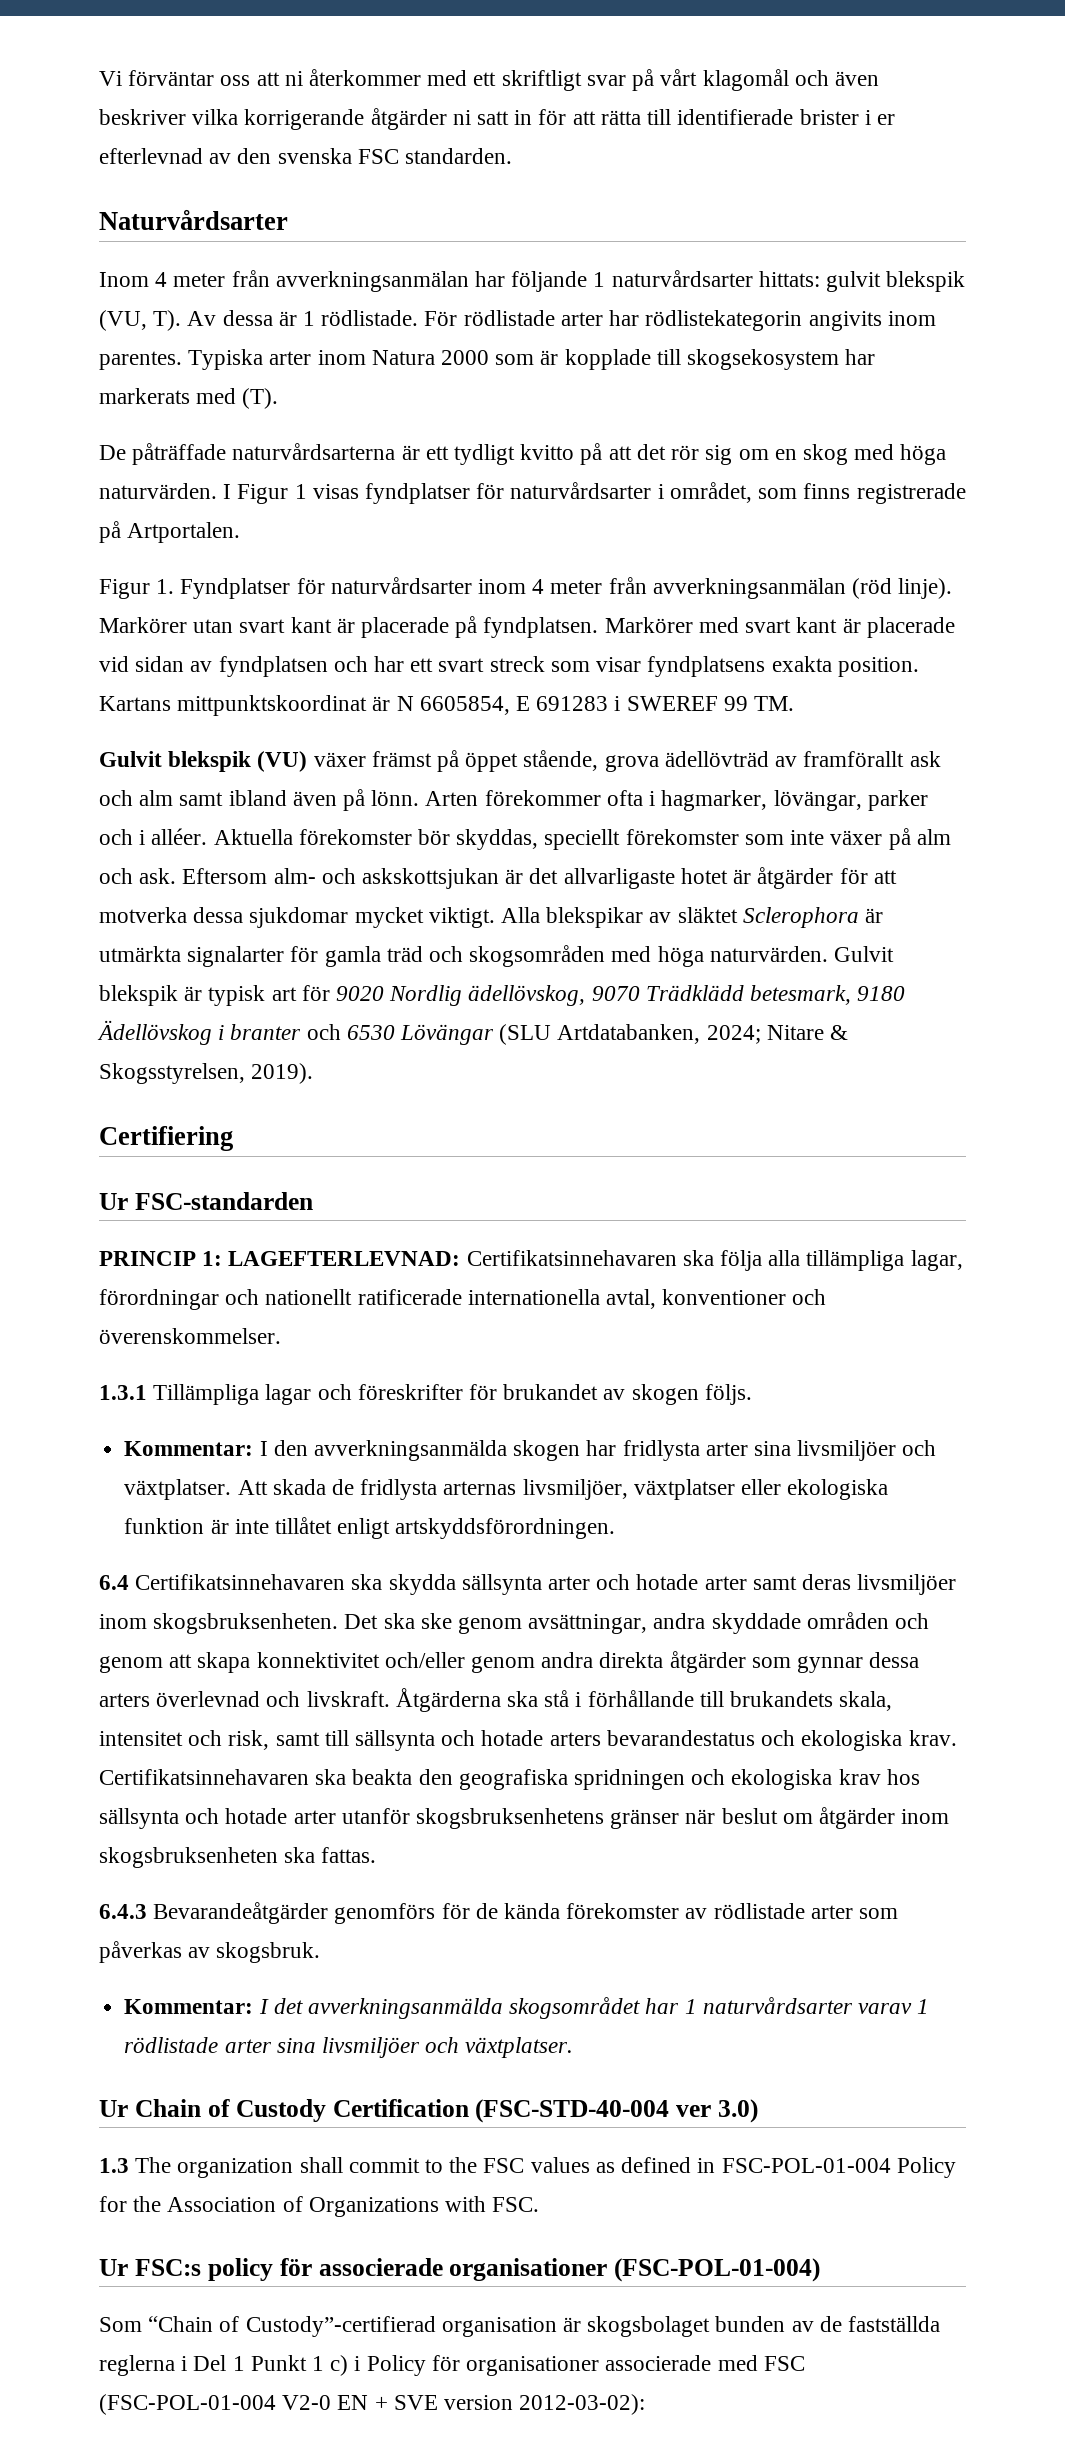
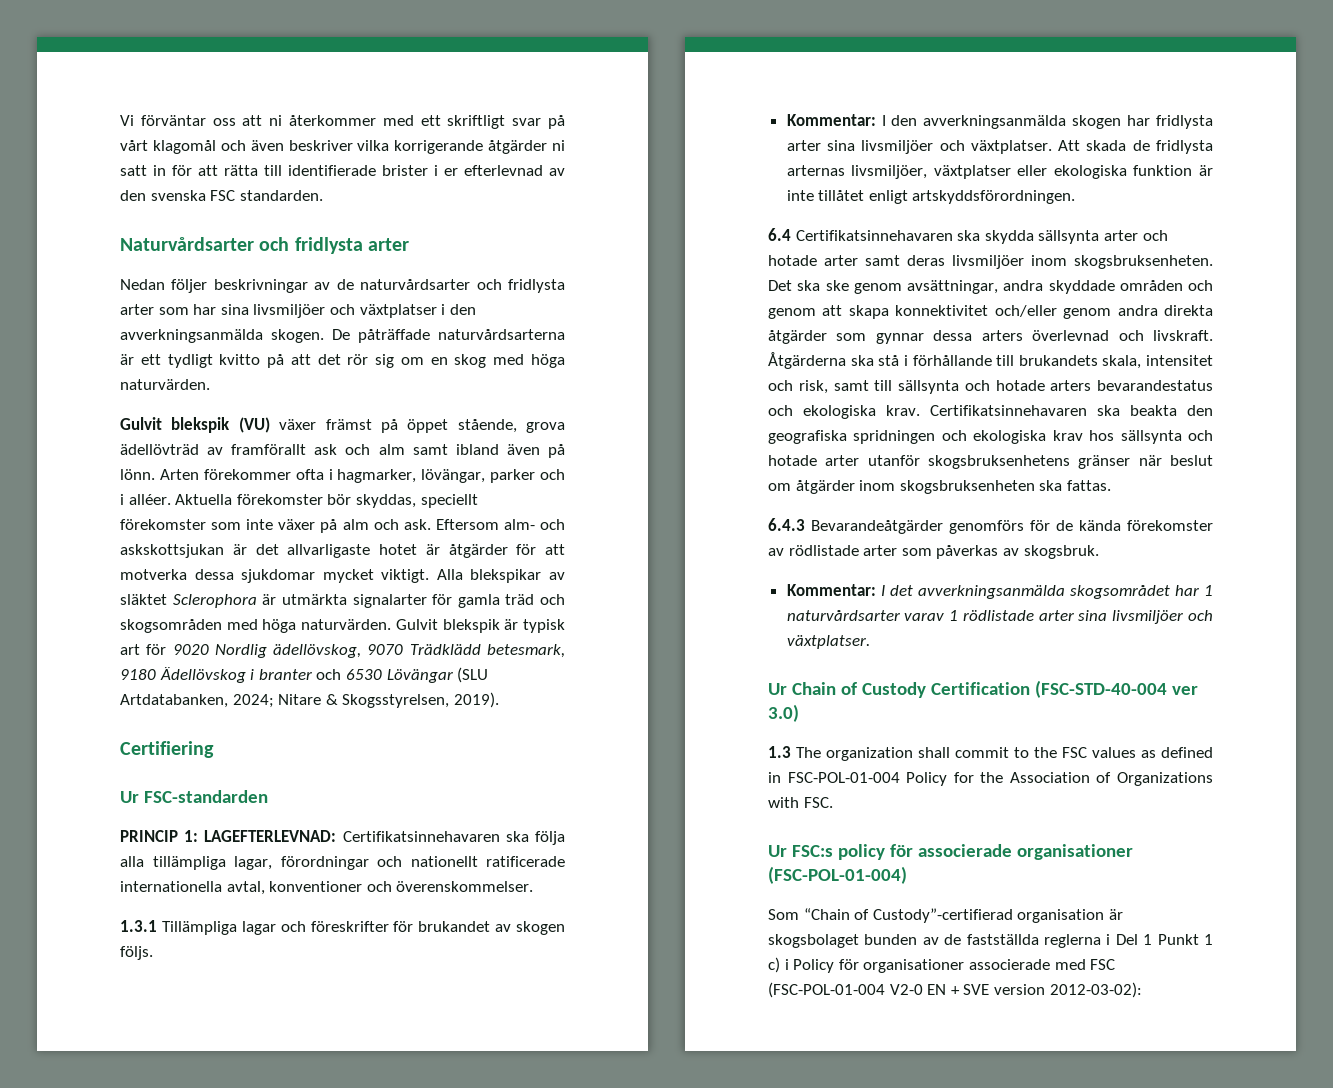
[99,270,966,292] [99,310,936,331] [99,349,876,370] [99,388,279,409] // Inom 4 meter från avverkningsanmälan har följande 1 naturvårdsarter hittats: gulvit blekspik (VU, T). Av dessa är 1 rödlistade. För rödlistade arter har rödlistekategorin angivits inom parentes. Typiska arter inom Natura 2000 som är kopplade till skogsekosystem har markerats med (T). // -> [259,237,409,254] [120,279,565,293] [120,304,476,318] [120,329,324,343] och fridlysta arter // Nedan följer beskrivningar av de naturvårdsarter och fridlysta arter som har sina livsmiljöer och växtplatser i den avverkningsanmälda skogen.
[223,482,966,504] [99,521,241,543] [99,577,953,599] [99,616,955,638] [99,656,919,677] [99,695,795,716] I Figur 1 visas fyndplatser för naturvårdsarter i området, som finns registrerade på Artportalen. // Figur 1. Fyndplatser för naturvårdsarter inom 4 meter från avverkningsanmälan (röd linje). Markörer utan svart kant är placerade på fyndplatsen. Markörer med svart kant är placerade vid sidan av fyndplatsen och har ett svart streck som visar fyndplatsens exakta position. Kartans mittpunktskoordinat är N 6605854, E 691283 i SWEREF 99 TM. -> (210, 384) none

